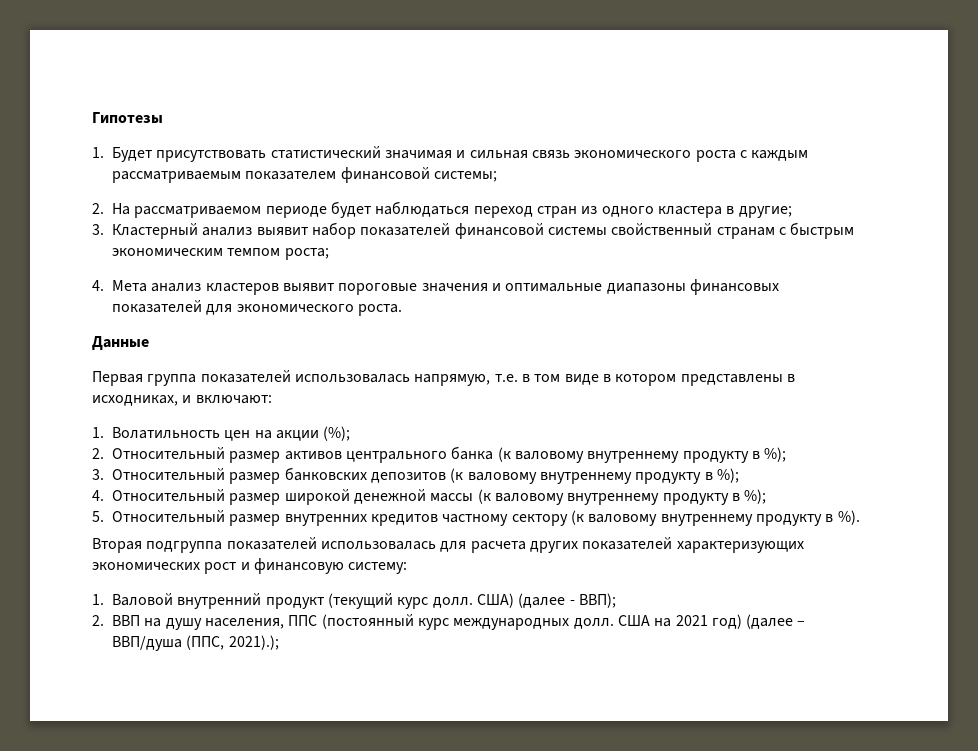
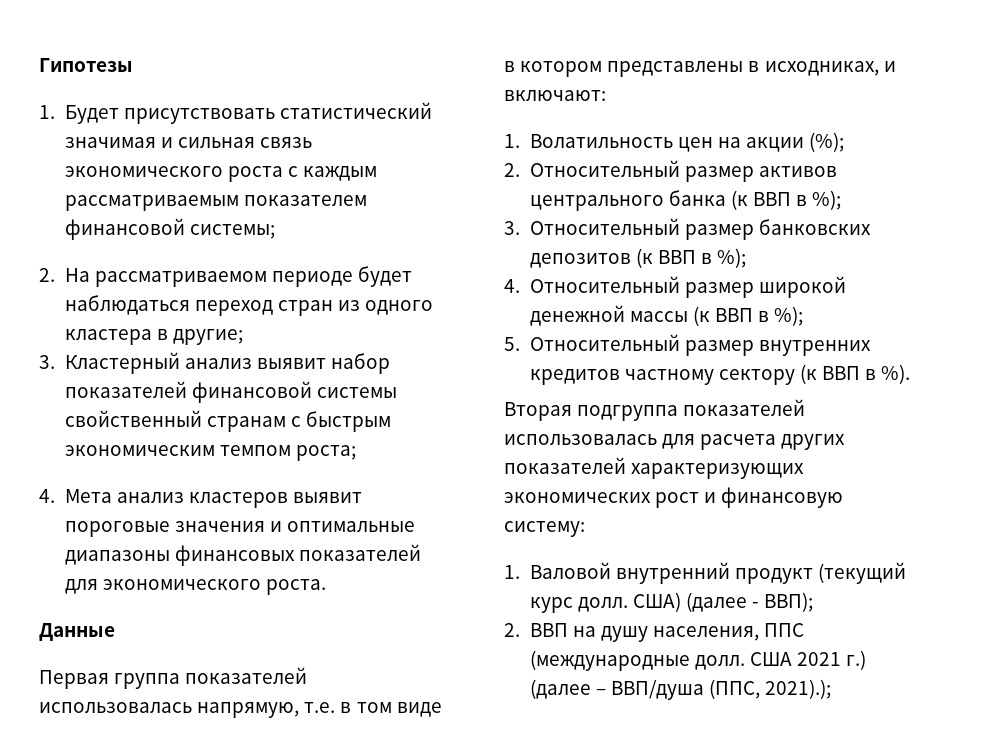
[514,451,749,463] валовому внутреннему продукту -> [752,192,791,206] ВВП
[467,472,702,484] валовому внутреннему продукту -> [657,250,696,264] ВВП
[494,493,729,505] валовому внутреннему продукту -> [714,308,753,322] ВВП
[588,514,822,526] валовому внутреннему продукту -> [822,366,861,380] ВВП
[321,614,742,630] (постоянный курс международных долл. США на 2021 год) -> [529,650,867,671] (международные долл. США 2021 г.)

